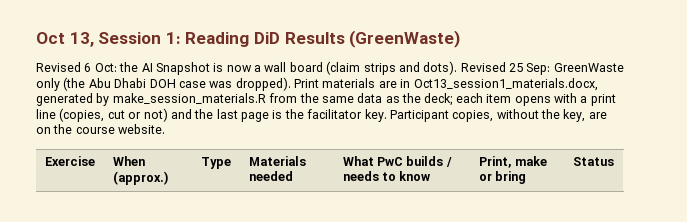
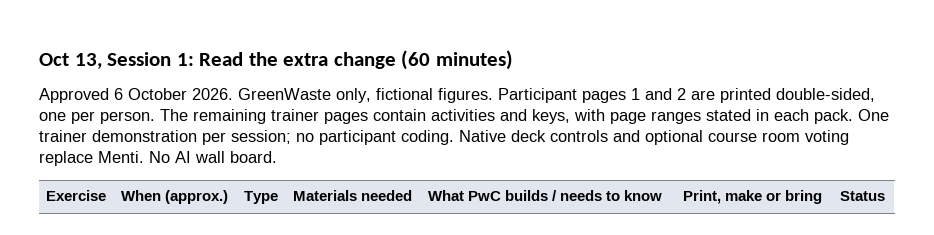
[185,30,461,48] [36,61,624,75] [36,77,598,91] [36,93,616,106] [36,108,607,122] [36,124,166,134] Reading DiD Results (GreenWaste) // Revised 6 Oct: the AI Snapshot is now a wall board (claim strips and dots). Revised 25 Sep: GreenWaste only (the Abu Dhabi DOH case was dropped). Print materials are in Oct13_session1_materials.docx, generated by make_session_materials.R from the same data as the deck; each item opens with a print line (copies, cut or not) and the last page is the facilitator key. Participant copies, without the key, are on the course website. -> [199,50,513,70] [39,88,875,103] [39,109,889,124] [39,130,849,145] [39,151,277,166] Read the extra change (60 minutes) // Approved 6 October 2026. GreenWaste only, fictional figures. Participant pages 1 and 2 are printed double-sided, one per person. The remaining trainer pages contain activities and keys, with page ranges stated in each pack. One trainer demonstration per session; no participant coding. Native deck controls and optional course room voting replace Menti. No AI wall board.

